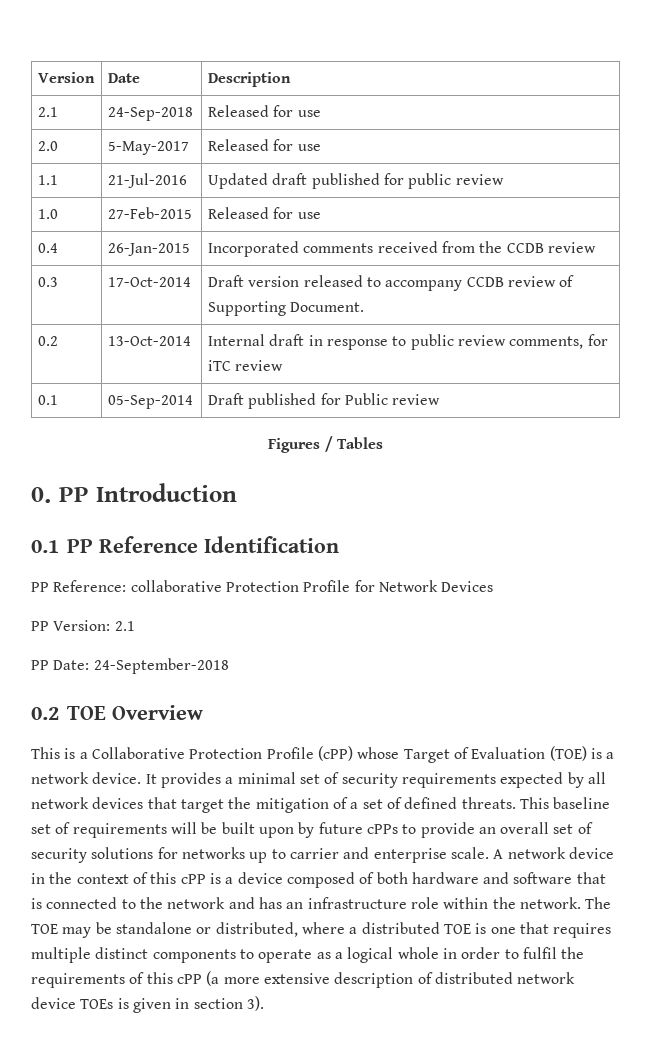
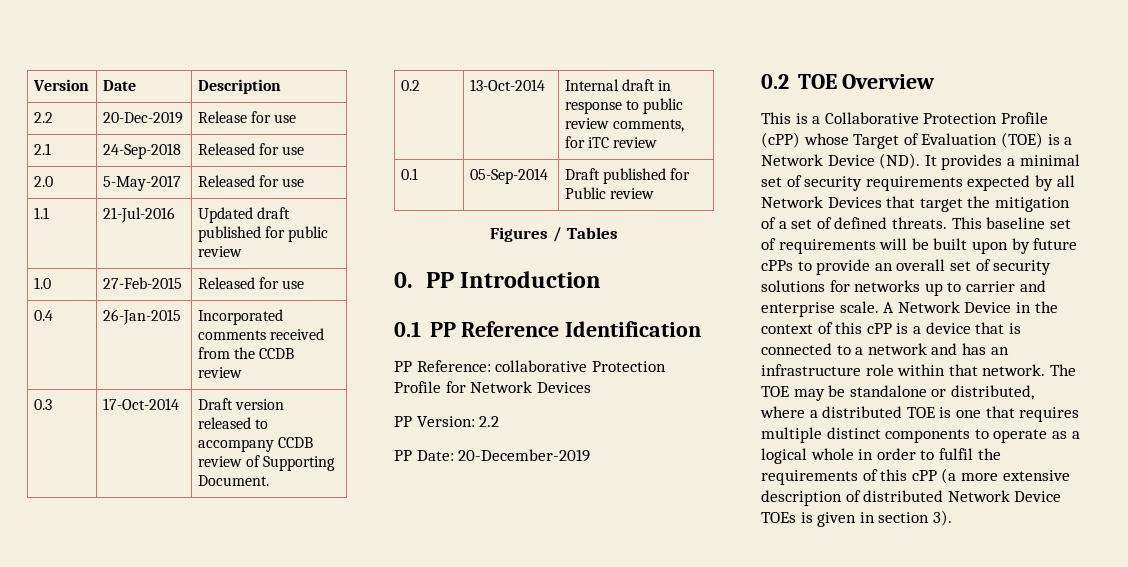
(291, 79) none -> [33,112,53,123] [102,111,183,124] [197,111,297,123] // 2.2 | 20-Dec-2019 | Release for use
[114,621,135,631] 2.1 -> [479,416,500,427] 2.2
[93,658,229,674] 24-September-2018 -> [458,449,591,462] 20-December-2019
[31,772,142,784] network device. -> [761,153,921,169] Network Device (ND).
[31,797,144,809] network devices -> [761,196,882,208] Network Devices
[507,847,614,859] network device -> [897,301,1012,313] Network Device
[286,872,573,888] composed of both hardware and software -> (971, 328) none
[139,897,163,909] the -> [855,347,864,355] a
[492,897,516,909] the -> [948,364,978,376] that
[517,972,576,984] [31,997,76,1009] network device -> [947,490,1062,502] Network Device

